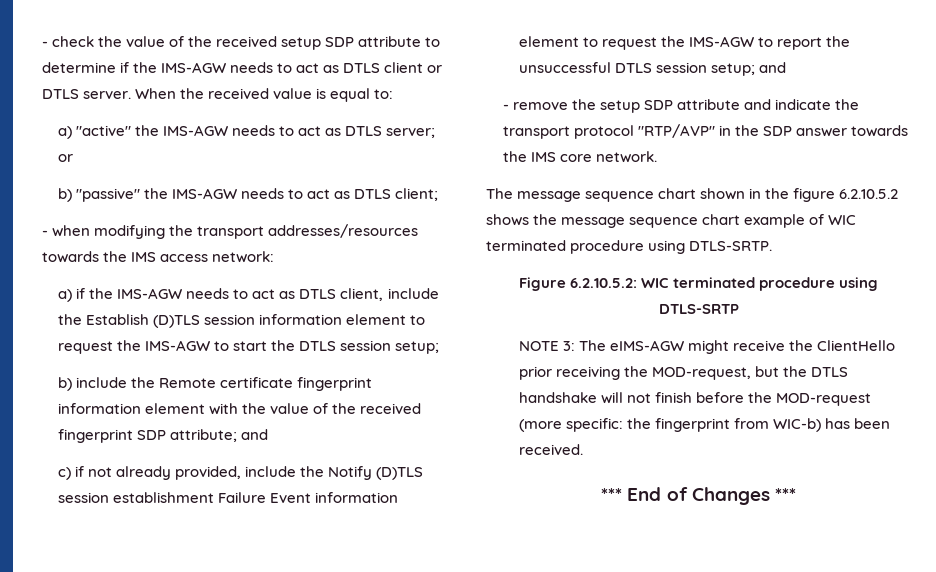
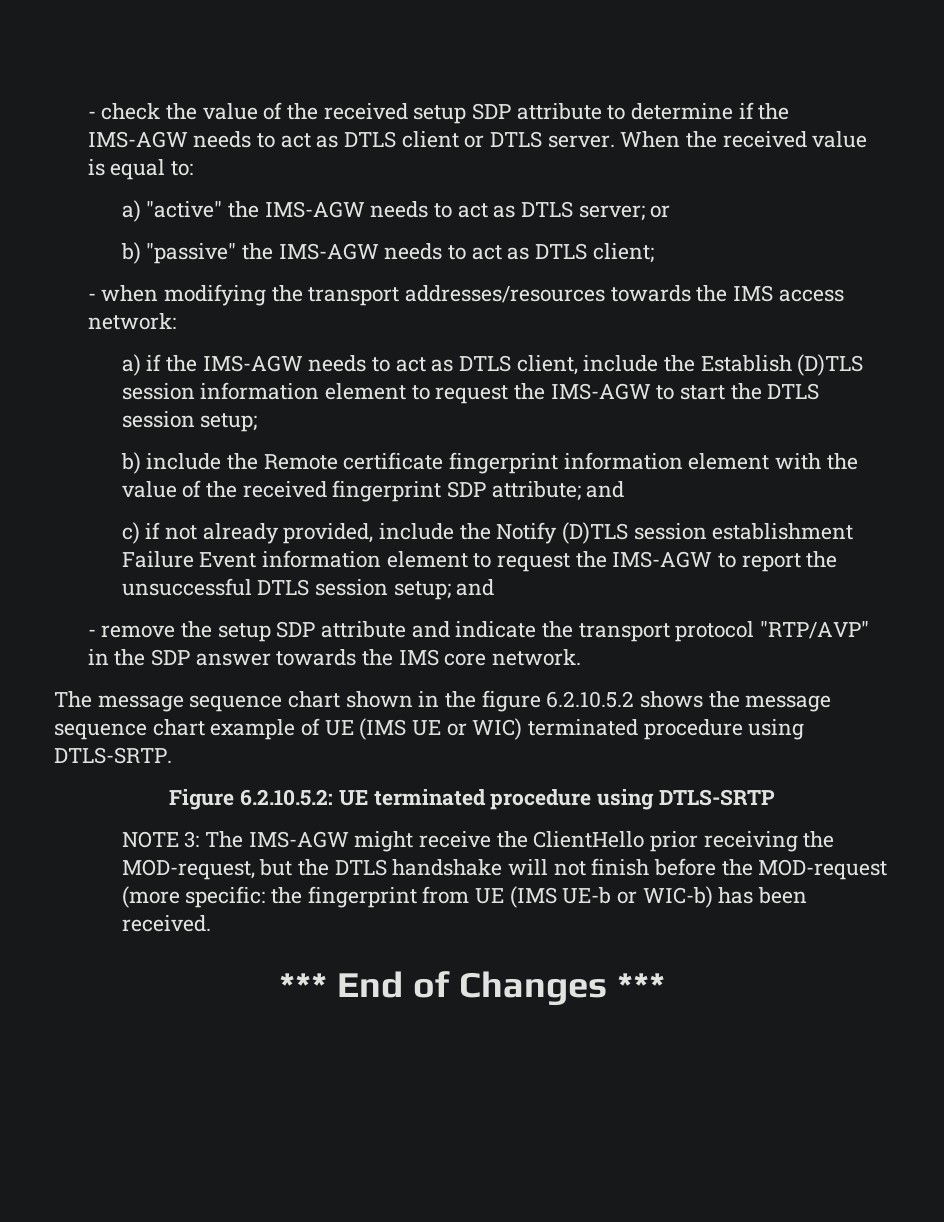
[828,215,857,225] WIC -> [324,718,523,740] UE (IMS UE or WIC)
[641,278,669,288] WIC -> [338,790,368,806] UE
[610,340,685,351] eIMS-AGW -> [248,831,349,848] IMS-AGW
(770, 423) none -> [474,886,637,908] UE (IMS UE-b or

